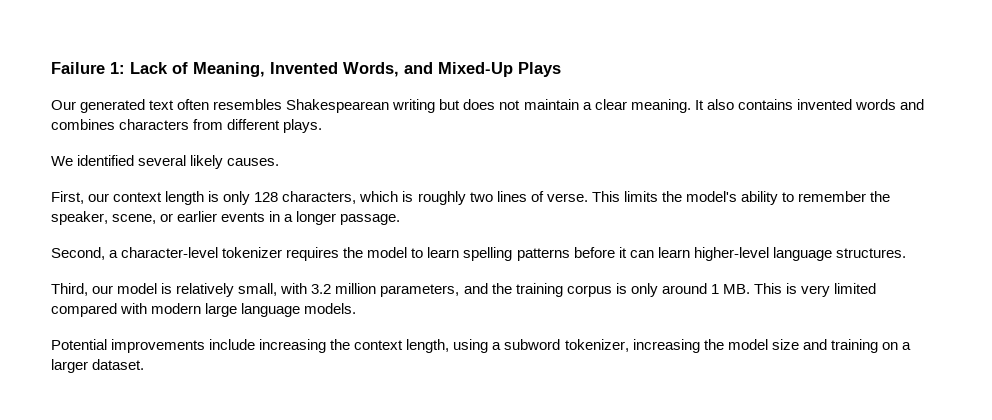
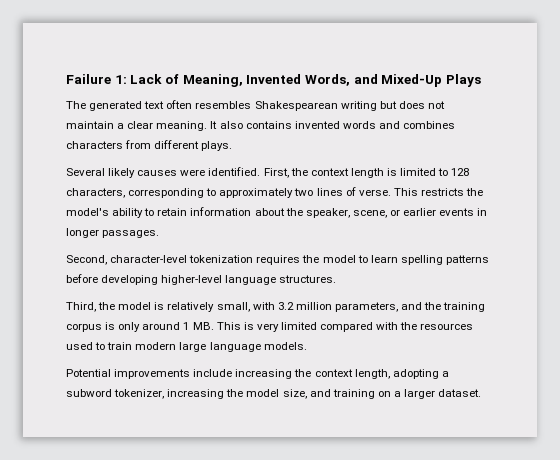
[51,100,76,110] Our -> [66,101,86,109] The
[51,155,280,169] [51,191,466,205] We identified several likely causes. // First, our context length is only 128 characters, which is roughly -> [66,167,470,178] [66,188,294,198] Several likely causes were identified. First, the context length is limited to 128 characters, corresponding to approximately
[623,191,658,202] limits -> [420,188,464,196] restricts
[798,191,867,202] remember -> [157,207,285,216] retain information about
[284,211,401,225] [51,247,283,260] a longer passage. // Second, a character-level tokenizer -> [66,228,160,238] [66,255,254,265] longer passages. // Second, character-level tokenization
[618,247,690,258] it can learn -> [101,275,159,285] developing
[92,285,114,294] our -> [98,302,116,310] the
(148, 308) none -> [400,322,474,330] [66,342,133,350] the resources used to train
[453,339,489,353] using -> [392,369,439,379] adopting
[771,339,799,350] size -> [282,389,307,399] size,

